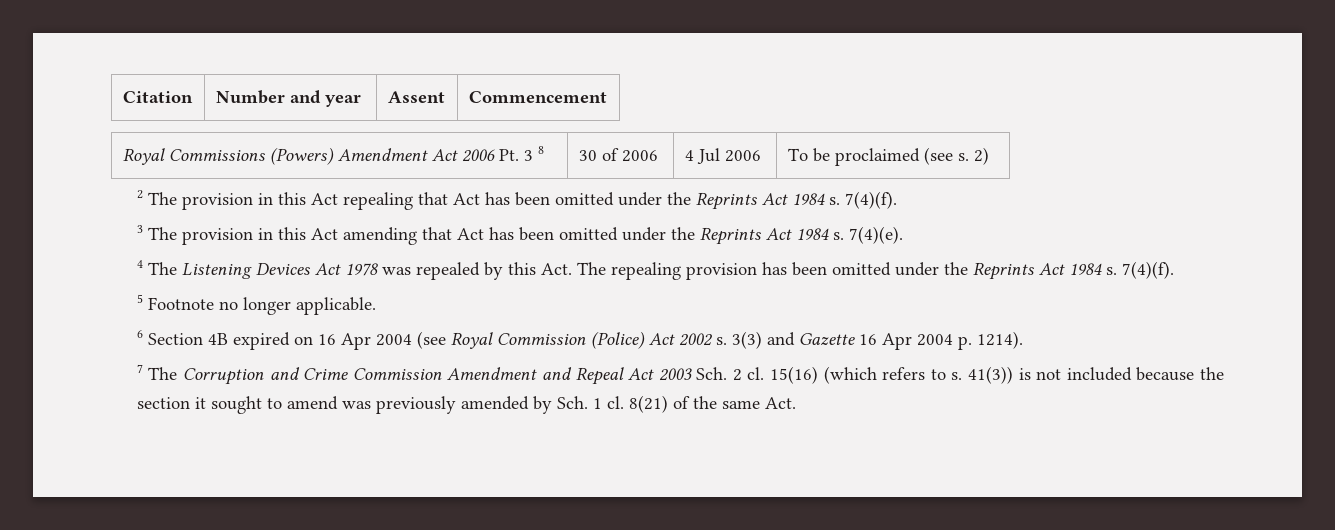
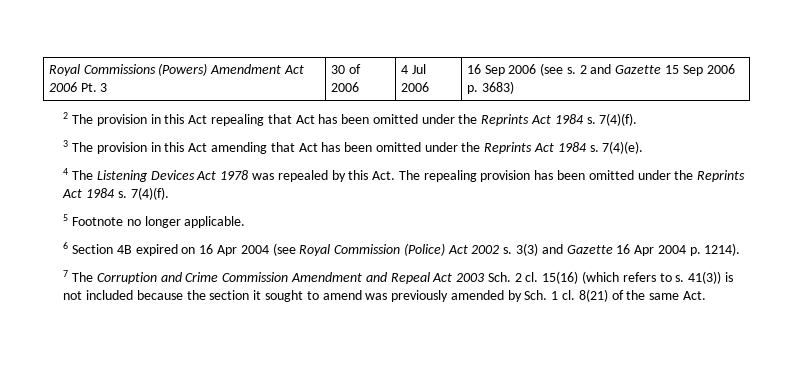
[122,91,193,103] [215,90,361,107] [387,91,445,103] [468,91,607,103] Citation | Number and year | Assent | Commencement // -> (48, 70) none
[537,146,544,154] 8 -> (108, 87) none
[787,147,989,166] To be proclaimed (see s. 2) -> [466,63,735,76] [466,81,514,94] 16 Sep 2006 (see s. 2 and Gazette 15 Sep 2006 p. 3683)

